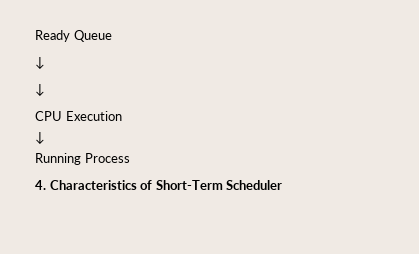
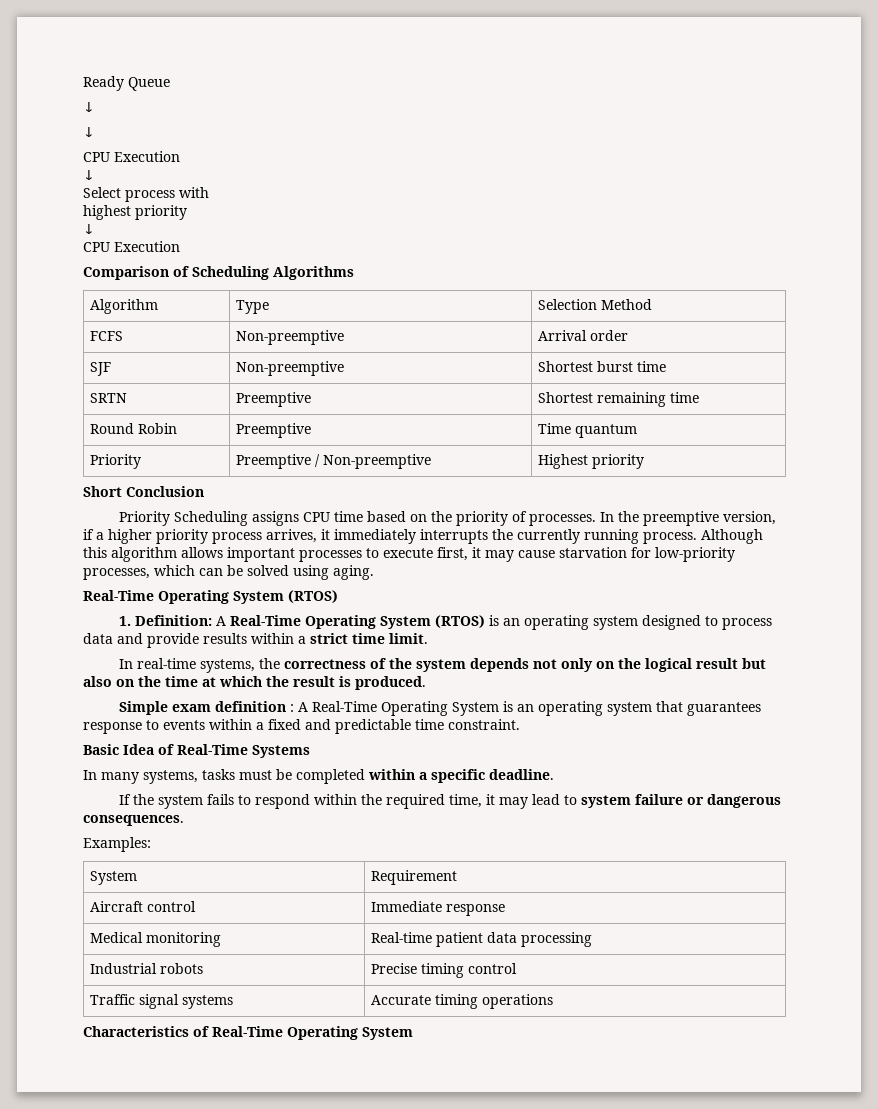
[35,153,130,165] [35,180,283,190] Running Process // 4. Characteristics of Short-Term Scheduler -> [83,187,209,202] [83,205,187,220] [83,224,95,234] [83,241,180,252] [83,266,354,280] [89,299,158,314] [235,300,269,314] [537,299,652,310] [89,331,123,341] [235,330,344,345] [537,330,628,341] [89,362,111,376] [235,361,344,376] [537,361,666,372] [89,393,127,403] [235,392,311,407] [537,392,699,407] [89,423,177,434] [235,423,311,438] [537,423,637,438] [89,454,141,469] [235,454,431,469] [537,454,644,469] [83,486,204,497] [119,511,777,526] [83,529,763,544] [83,547,735,562] [83,565,374,580] [83,590,338,604] [119,615,773,630] [83,633,428,648] [119,658,767,673] [83,676,426,690] [119,701,762,716] [83,719,520,734] [83,744,310,758] [83,769,554,784] [119,794,782,809] [83,815,184,826] [83,837,151,852] [89,871,137,885] [370,870,457,885] [89,901,196,912] [370,901,505,916] [89,932,221,947] [370,932,592,947] [89,963,203,974] [370,963,517,978] [89,994,233,1009] [370,994,553,1009] [83,1026,413,1040] Select process with // highest priority // ↓ // CPU Execution // Comparison of Scheduling Algorithms // Algorithm | Type | Selection Method // FCFS | Non-preemptive | Arrival order // SJF | Non-preemptive | Shortest burst time // SRTN | Preemptive | Shortest remaining time // Round Robin | Preemptive | Time quantum // Priority | Preemptive / Non-preemptive | Highest priority // Short Conclusion // Priority Scheduling assigns CPU time based on the priority of processes. In the preemptive version, if a higher priority process arrives, it immediately interrupts the currently running process. Although this algorithm allows important processes to execute first, it may cause starvation for low-priority processes, which can be solved using aging. // Real-Time Operating System (RTOS) // 1. Definition: A Real-Time Operating System (RTOS) is an operating system designed to process data and provide results within a strict time limit. // In real-time systems, the correctness of the system depends not only on the logical result but also on the time at which the result is produced. // Simple exam definition : A Real-Time Operating System is an operating system that guarantees response to events within a fixed and predictable time constraint. // Basic Idea of Real-Time Systems // In many systems, tasks must be completed within a specific deadline. // If the system fails to respond within the required time, it may lead to system failure or dangerous consequences. // Examples: // System | Requirement // Aircraft control | Immediate response // Medical monitoring | Real-time patient data processing // Industrial robots | Precise timing control // Traffic signal systems | Accurate timing operations // Characteristics of Real-Time Operating System

